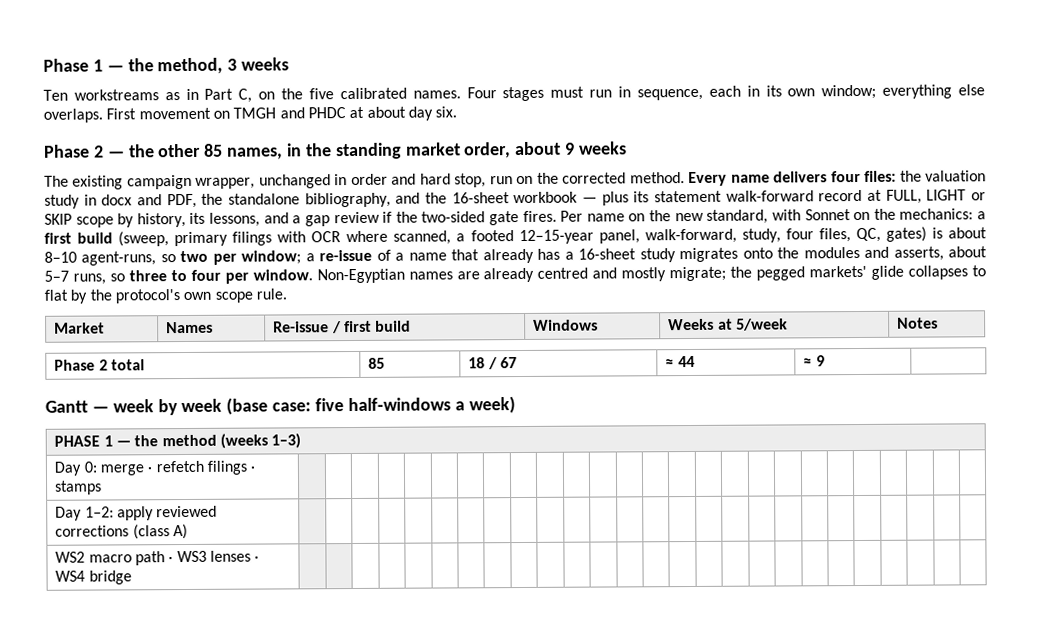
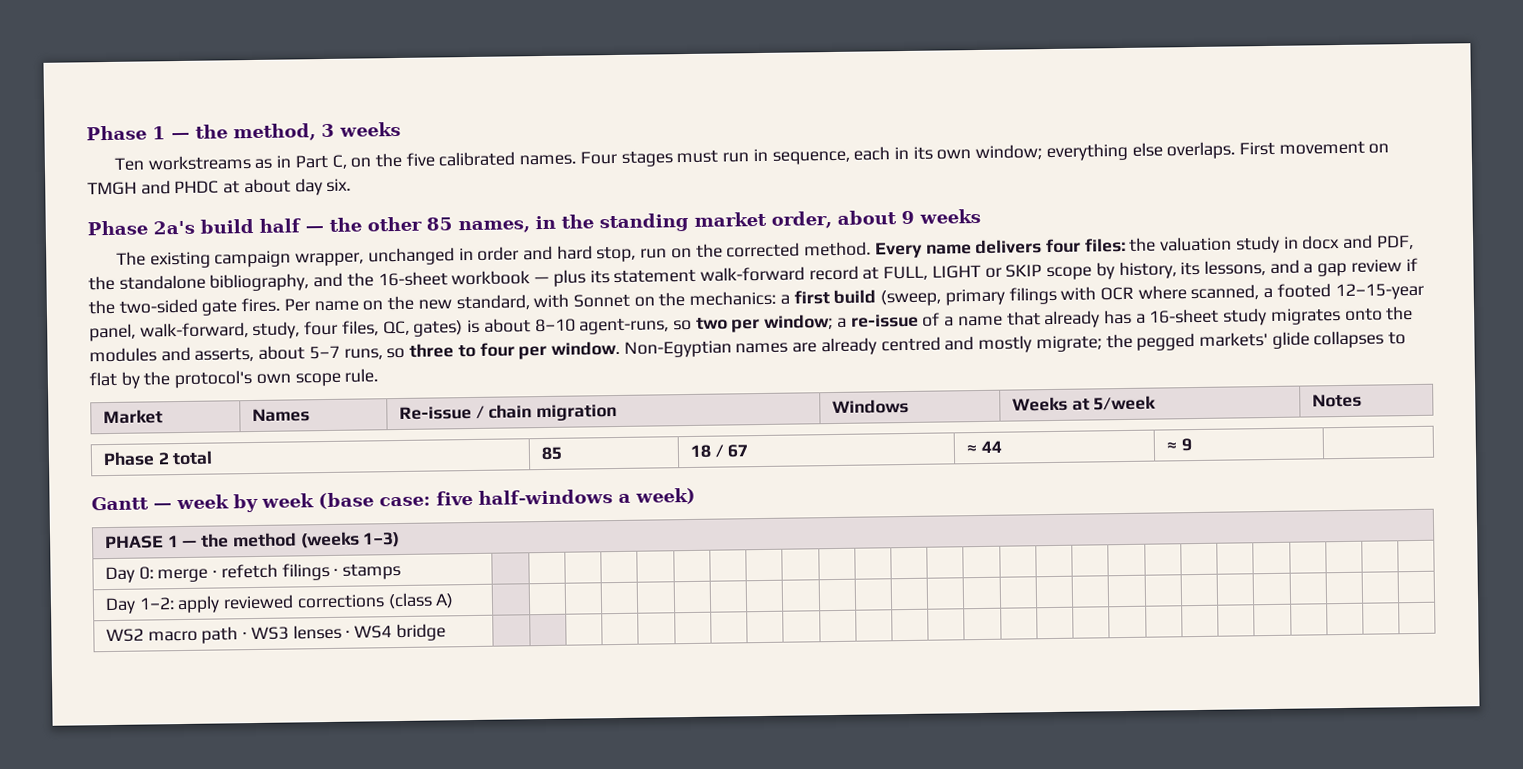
[93,145,104,158] 2 -> [153,218,301,235] 2a's build half
[343,320,412,333] first build -> [488,403,618,422] chain migration

